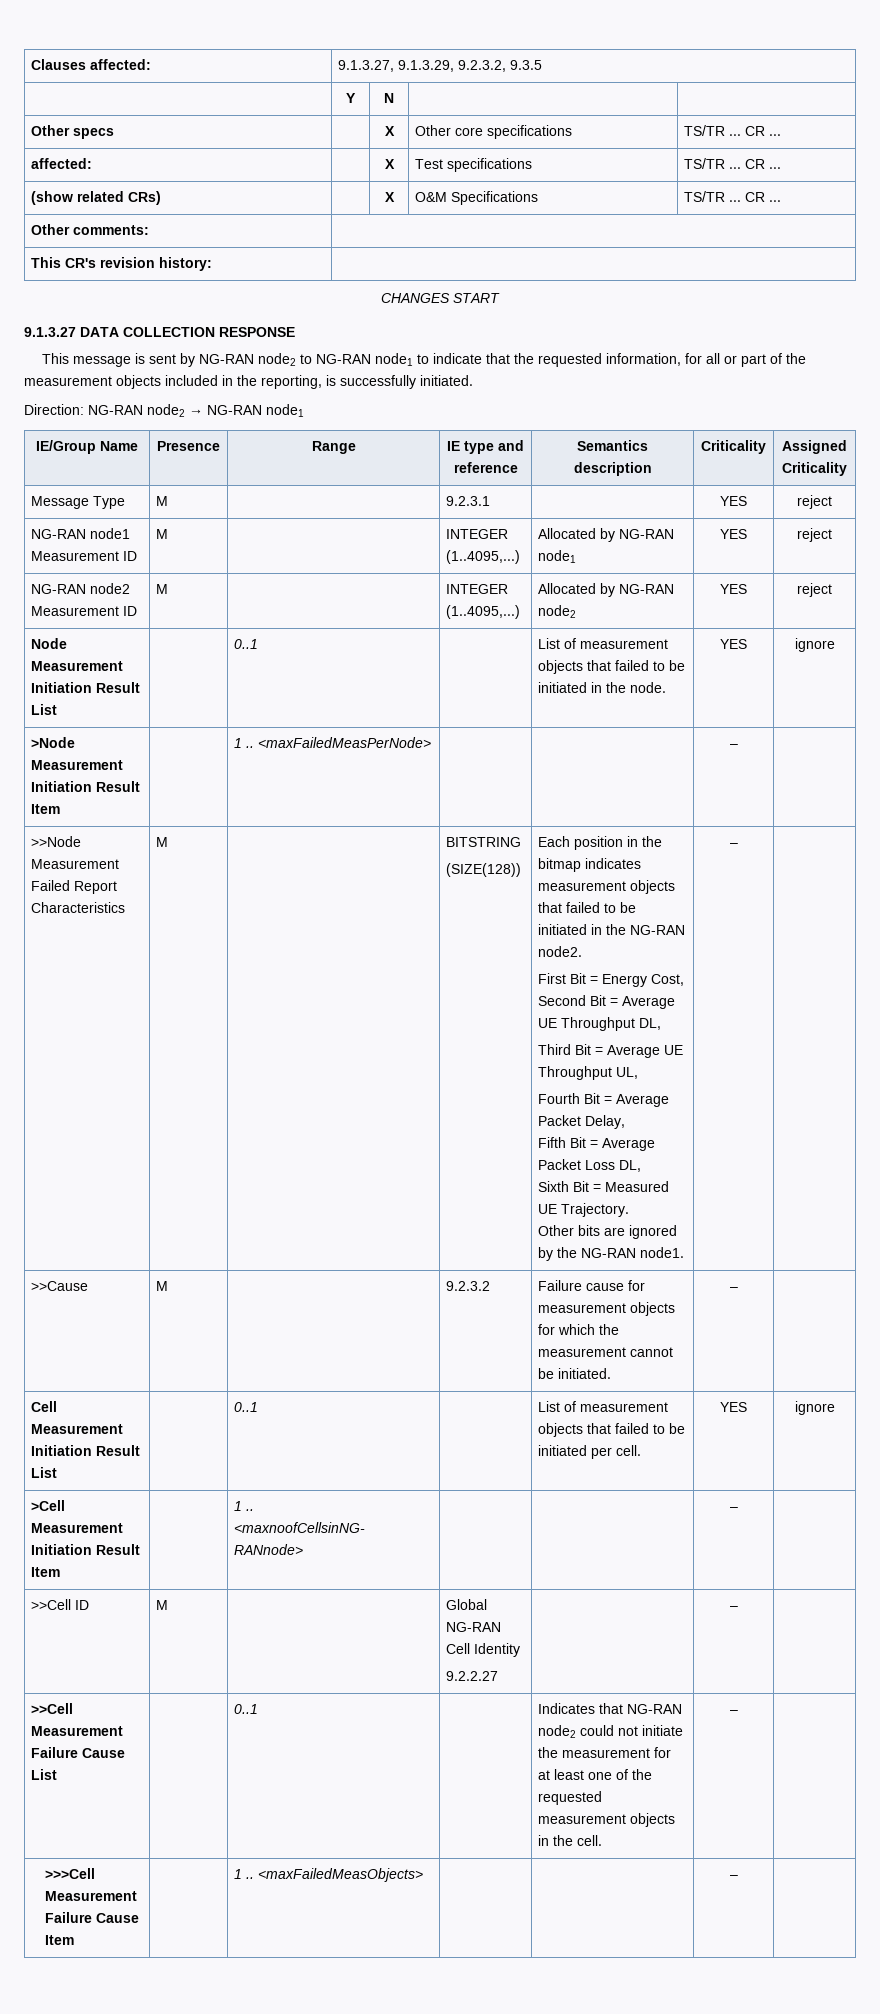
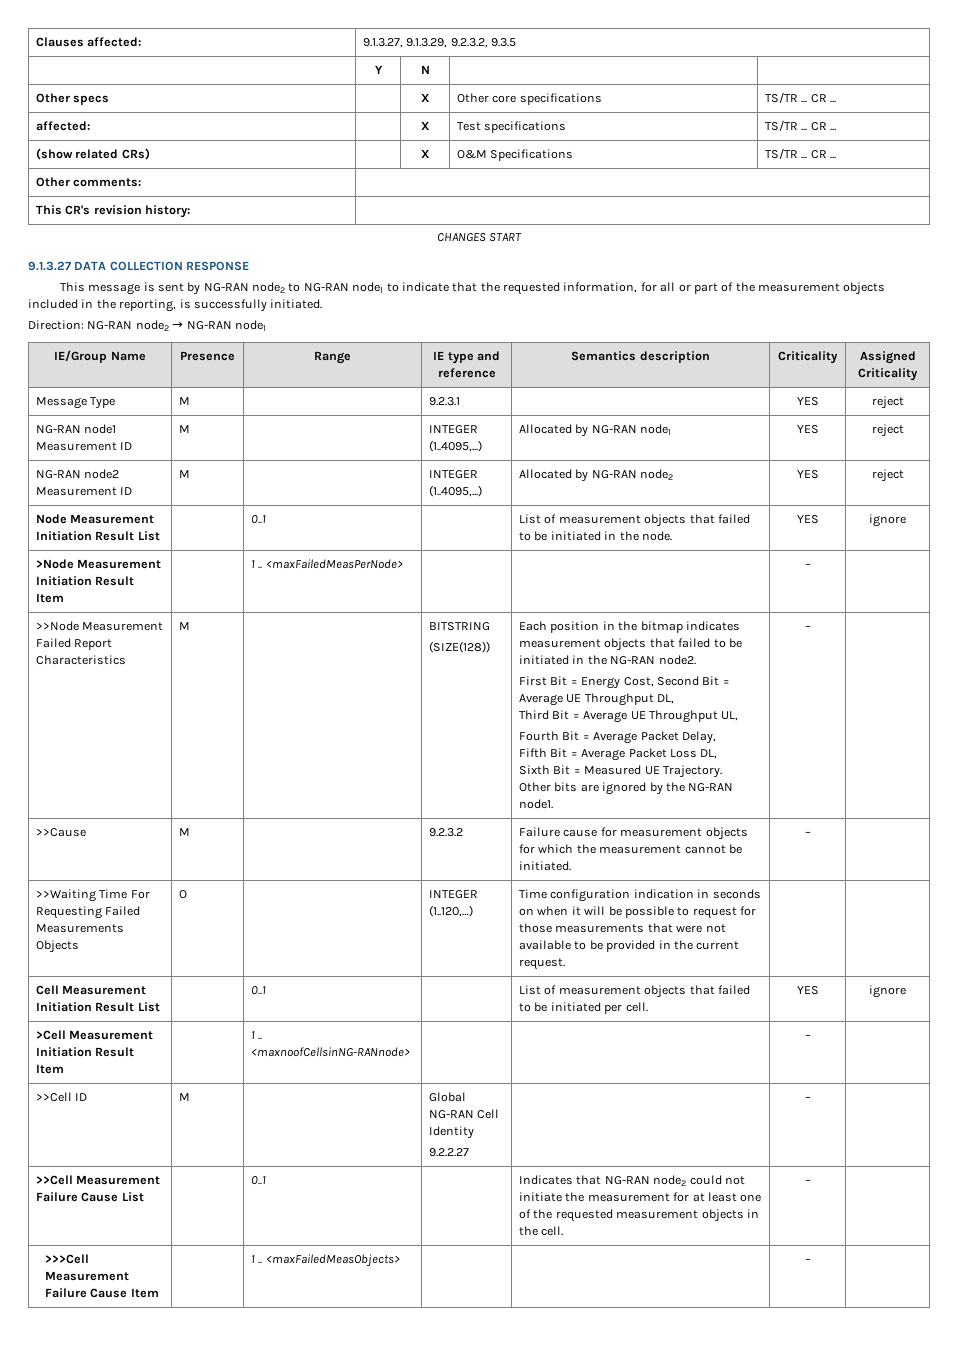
(738, 1289) none -> [36,889,150,902] [36,906,141,919] [36,924,125,933] [36,940,80,953] [179,890,188,899] [429,890,479,899] [429,905,474,917] [519,889,761,902] [519,906,757,919] [519,923,726,933] [519,940,740,952] [519,958,566,970] // >>Waiting Time For Requesting Failed Measurements Objects | O | | INTEGER (1..120,…) | Time configuration indication in seconds on when it will be possible to request for those measurements that were not available to be provided in the current request. | |

